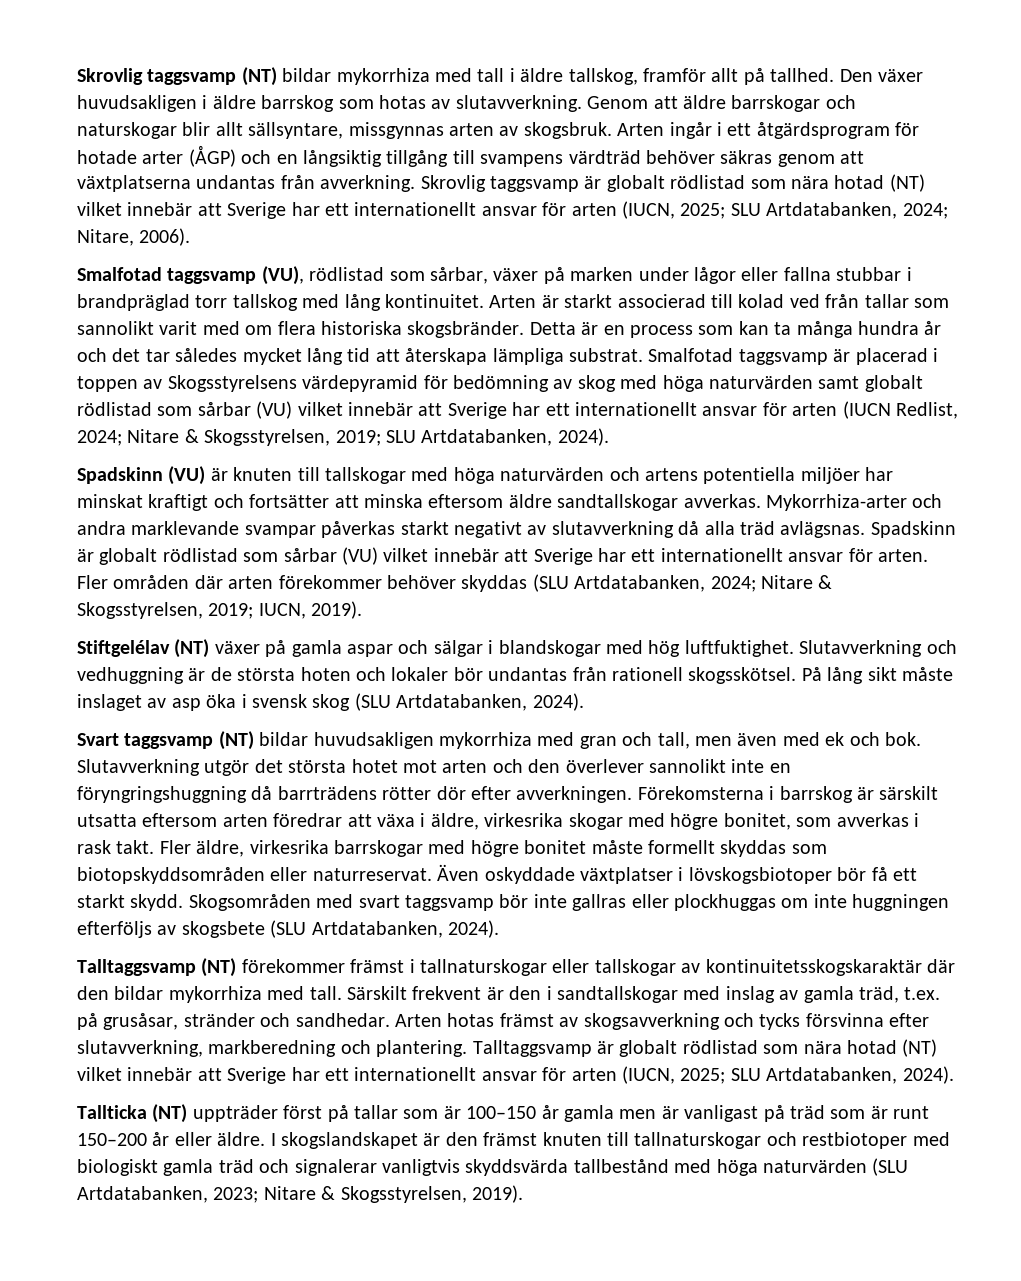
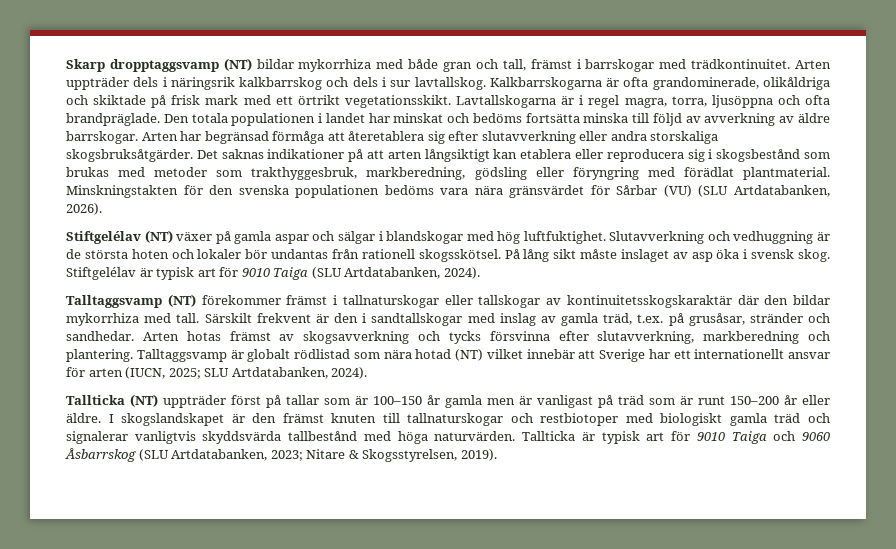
[77,68,237,85] Skrovlig taggsvamp -> [66,59,219,72] Skarp dropptaggsvamp
[477,68,923,85] [77,95,856,112] [77,122,920,139] [77,145,865,167] [77,174,925,192] [77,201,948,219] [77,228,191,246] [77,266,912,285] [77,294,949,311] [77,321,942,338] [77,348,938,365] [77,375,923,392] [77,401,958,419] [77,428,609,446] [77,466,894,485] [77,494,943,511] [77,521,956,538] [77,547,928,565] [77,574,833,592] [77,601,363,619] tall i äldre tallskog, framför allt på tallhed. Den växer huvudsakligen i äldre barrskog som hotas av slutavverkning. Genom att äldre barrskogar och naturskogar blir allt sällsyntare, missgynnas arten av skogsbruk. Arten ingår i ett åtgärdsprogram för hotade arter (ÅGP) och en långsiktig tillgång till svampens värdträd behöver säkras genom att växtplatserna undantas från avverkning. Skrovlig taggsvamp är globalt rödlistad som nära hotad (NT) vilket innebär att Sverige har ett internationellt ansvar för arten (IUCN, 2025; SLU Artdatabanken, 2024; Nitare, 2006). // Smalfotad taggsvamp (VU), rödlistad som sårbar, växer på marken under lågor eller fallna stubbar i brandpräglad torr tallskog med lång kontinuitet. Arten är starkt associerad till kolad ved från tallar som sannolikt varit med om flera historiska skogsbränder. Detta är en process som kan ta många hundra år och det tar således mycket lång tid att återskapa lämpliga substrat. Smalfotad taggsvamp är placerad i toppen av Skogsstyrelsens värdepyramid för bedömning av skog med höga naturvärden samt globalt rödlistad som sårbar (VU) vilket innebär att Sverige har ett internationellt ansvar för arten (IUCN Redlist, 2024; Nitare & Skogsstyrelsen, 2019; SLU Artdatabanken, 2024). // Spadskinn (VU) är knuten till tallskogar med höga naturvärden och artens potentiella miljöer har minskat kraftigt och fortsätter att minska eftersom äldre sandtallskogar avverkas. Mykorrhiza-arter och andra marklevande svampar påverkas starkt negativt av slutavverkning då alla träd avlägsnas. Spadskinn är globalt rödlistad som sårbar (VU) vilket innebär att Sverige har ett internationellt ansvar för arten. Fler områden där arten förekommer behöver skyddas (SLU Artdatabanken, 2024; Nitare & Skogsstyrelsen, 2019; IUCN, 2019). -> [408,59,832,72] [66,77,831,90] [66,95,831,108] [66,113,830,126] [66,131,719,144] [66,149,830,162] [66,167,830,180] [66,185,831,198] [66,203,102,215] både gran och tall, främst i barrskogar med trädkontinuitet. Arten uppträder dels i näringsrik kalkbarrskog och dels i sur lavtallskog. Kalkbarrskogarna är ofta grandominerade, olikåldriga och skiktade på frisk mark med ett örtrikt vegetationsskikt. Lavtallskogarna är i regel magra, torra, ljusöppna och ofta brandpräglade. Den totala populationen i landet har minskat och bedöms fortsätta minska till följd av avverkning av äldre barrskogar. Arten har begränsad förmåga att återetablera sig efter slutavverkning eller andra storskaliga skogsbruksåtgärder. Det saknas indikationer på att arten långsiktigt kan etablera eller reproducera sig i skogsbestånd som brukas med metoder som trakthyggesbruk, markberedning, gödsling eller föryngring med förädlat plantmaterial. Minskningstakten för den svenska populationen bedöms vara nära gränsvärdet för Sårbar (VU) (SLU Artdatabanken, 2026).
[312,693,584,711] [77,731,921,750] [77,759,791,776] [77,786,939,803] [77,813,919,830] [77,840,827,857] [77,864,917,884] [77,894,950,911] [77,921,265,938] skog (SLU Artdatabanken, 2024). // Svart taggsvamp (NT) bildar huvudsakligen mykorrhiza med gran och tall, men även med ek och bok. Slutavverkning utgör det största hotet mot arten och den överlever sannolikt inte en föryngringshuggning då barrträdens rötter dör efter avverkningen. Förekomsterna i barrskog är särskilt utsatta eftersom arten föredrar att växa i äldre, virkesrika skogar med högre bonitet, som avverkas i rask takt. Fler äldre, virkesrika barrskogar med högre bonitet måste formellt skyddas som biotopskyddsområden eller naturreservat. Även oskyddade växtplatser i lövskogsbiotoper bör få ett starkt skydd. Skogsområden med svart taggsvamp bör inte gallras eller plockhuggas om inte huggningen efterföljs av skogsbete -> [798,249,831,262] [66,267,309,280] skog. Stiftgelélav är typisk art för 9010 Taiga
[762,1159,867,1173] naturvärden -> [434,431,831,444] [65,448,136,462] naturvärden. Tallticka är typisk art för 9010 Taiga och 9060 Åsbarrskog

